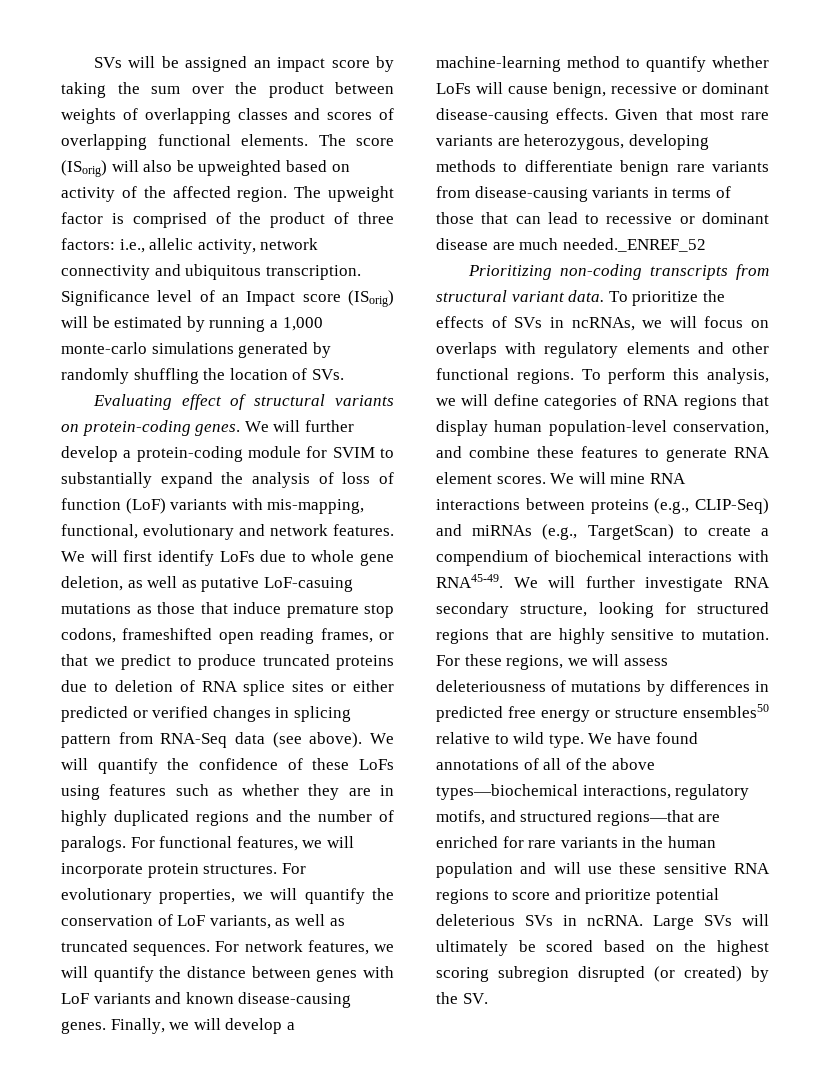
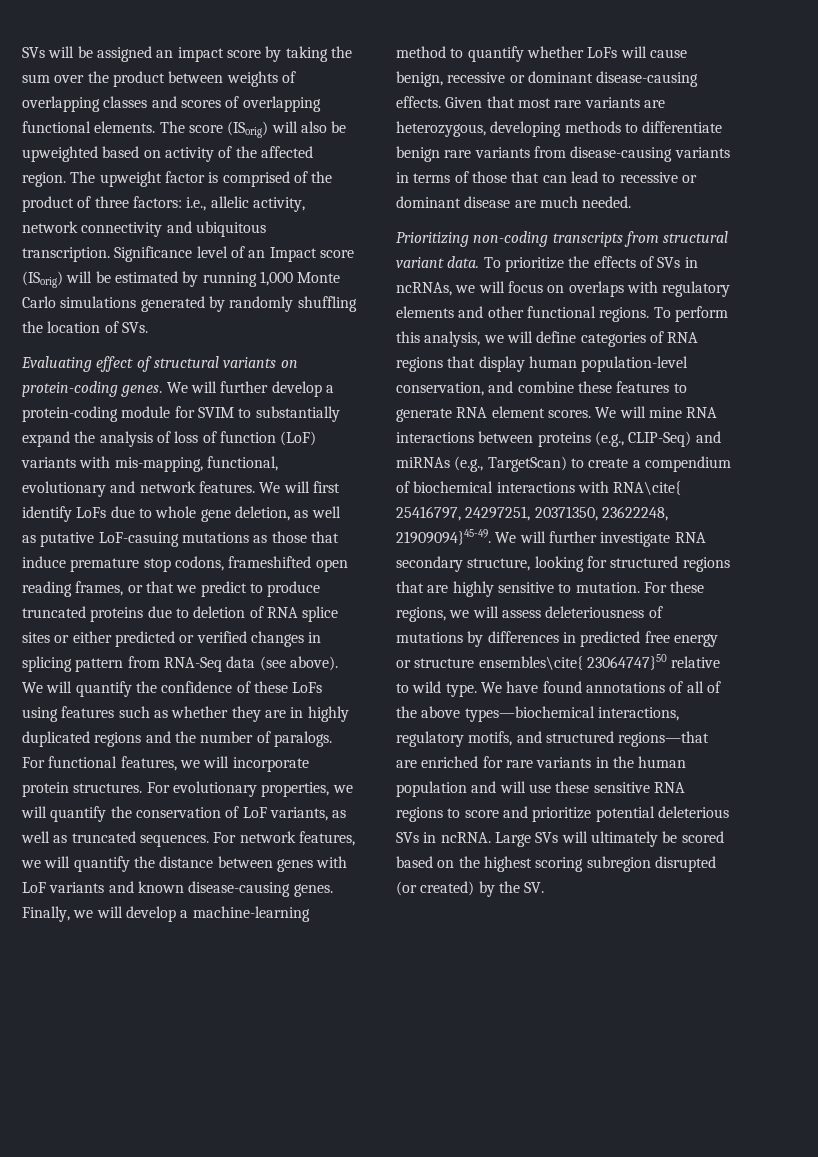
[269,317,323,331] [61,342,147,354] a 1,000 monte-carlo -> [259,271,341,286] [22,296,56,308] 1,000 Monte Carlo
[562,238,706,252] needed._ENREF_52 -> [582,196,632,208] needed.
[436,574,503,588] RNA45-49. -> [613,481,682,495] [396,506,668,521] [396,529,491,545] RNA\cite{ 25416797, 24297251, 20371350, 23622248, 21909094}45-49.
[683,704,769,718] ensembles50 -> [478,654,667,670] ensembles\cite{ 23064747}50

